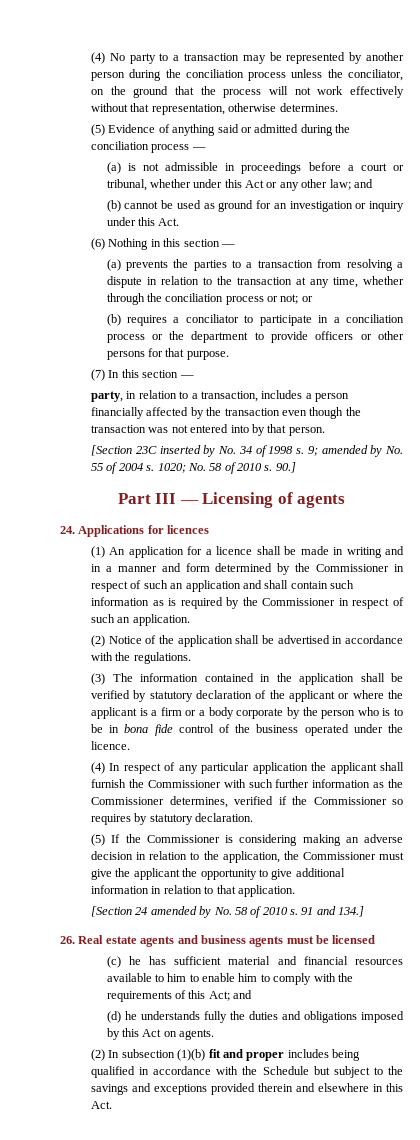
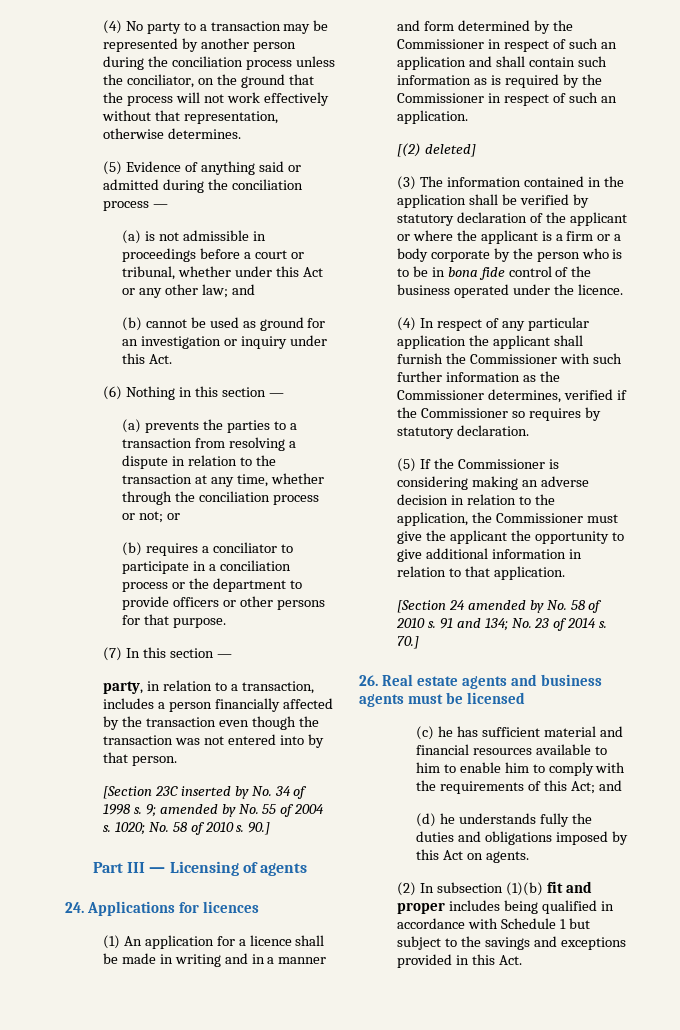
[91,635,403,647] [91,652,191,664] (2) Notice of the application shall be advertised in accordance with the regulations. -> [396,143,476,157] [(2) deleted]
[338,906,365,917] 134.] -> [484,618,608,631] [396,636,419,649] 134; No. 23 of 2014 s. 70.]
[242,1066,309,1075] the Schedule -> [500,918,566,929] Schedule 1
[258,1083,370,1092] therein and elsewhere -> (452, 961) none

